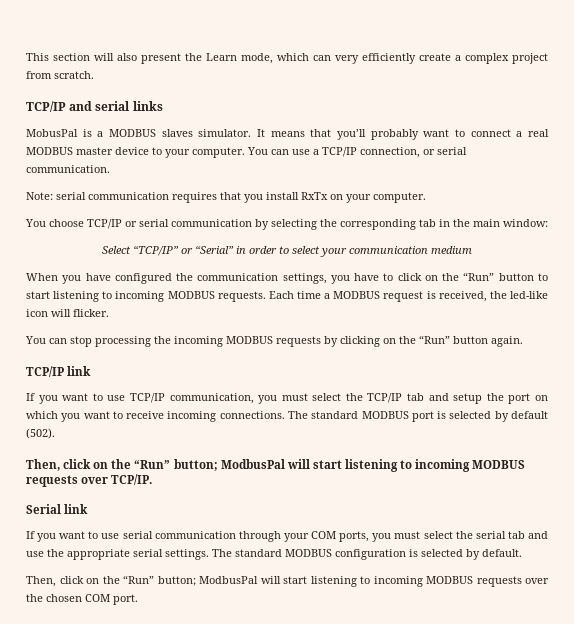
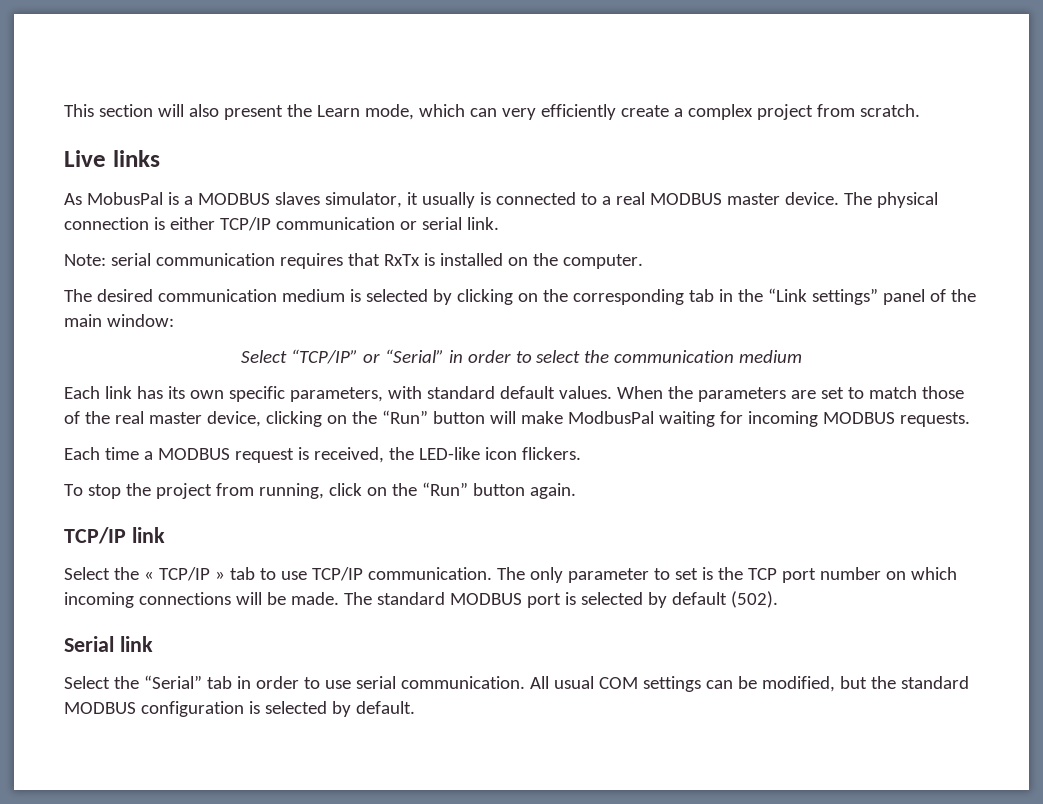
[26,101,131,112] TCP/IP and serial -> [64,150,106,167] Live
(163, 106) none -> [64,193,82,205] As
[198,129,550,140] [26,147,467,158] [26,165,110,173] simulator. It means that you’ll probably want to connect a real MODBUS master device to your computer. You can use a TCP/IP connection, or serial communication. -> [324,192,938,208] [64,217,499,231] simulator, it usually is connected to a real MODBUS master device. The physical connection is either TCP/IP communication or serial link.
[244,192,426,203] [25,219,317,230] you install RxTx on your computer. // You choose TCP/IP or serial communication by selecting -> [383,253,643,269] [64,289,538,305] RxTx is installed on the computer. // The desired communication medium is selected by clicking on
(470, 223) none -> [767,288,976,305] “Link settings” panel of the
[320,248,347,257] your -> [584,350,610,363] the
[26,272,548,284] [26,291,113,302] When you have configured the communication settings, you have to click on the “Run” button to start listening to -> [64,386,964,402] [64,410,743,427] Each link has its own specific parameters, with standard default values. When the parameters are set to match those of the real master device, clicking on the “Run” button will make ModbusPal waiting for
(266, 296) none -> (970, 419) //
[510,291,549,299] [26,309,109,317] [25,336,380,347] led-like icon will flicker. // You can stop processing the incoming MODBUS requests by clicking -> [418,447,581,460] [64,483,362,499] LED-like icon flickers. // To stop the project from running, click
[26,393,548,404] [26,411,285,422] If you want to use TCP/IP communication, you must select the TCP/IP tab and setup the port on which you want to receive incoming connections. -> [64,567,957,583] [64,592,339,608] Select the « TCP/IP » tab to use TCP/IP communication. The only parameter to set is the TCP port number on which incoming connections will be made.
[26,459,526,472] [26,474,153,487] [26,504,89,514] [26,531,548,542] [26,549,232,560] Then, click on the “Run” button; ModbusPal will start listening to incoming MODBUS requests over TCP/IP. // Serial link // If you want to use serial communication through your COM ports, you must select the serial tab and use the appropriate serial settings. The -> [64,636,153,652] [64,675,896,692] Serial link // Select the “Serial” tab in order to use serial communication. All usual COM settings can be modified, but the
[26,575,549,587] [26,594,138,605] // Then, click on the “Run” button; ModbusPal will start listening to incoming MODBUS requests over the chosen COM port. -> (415, 707) none

